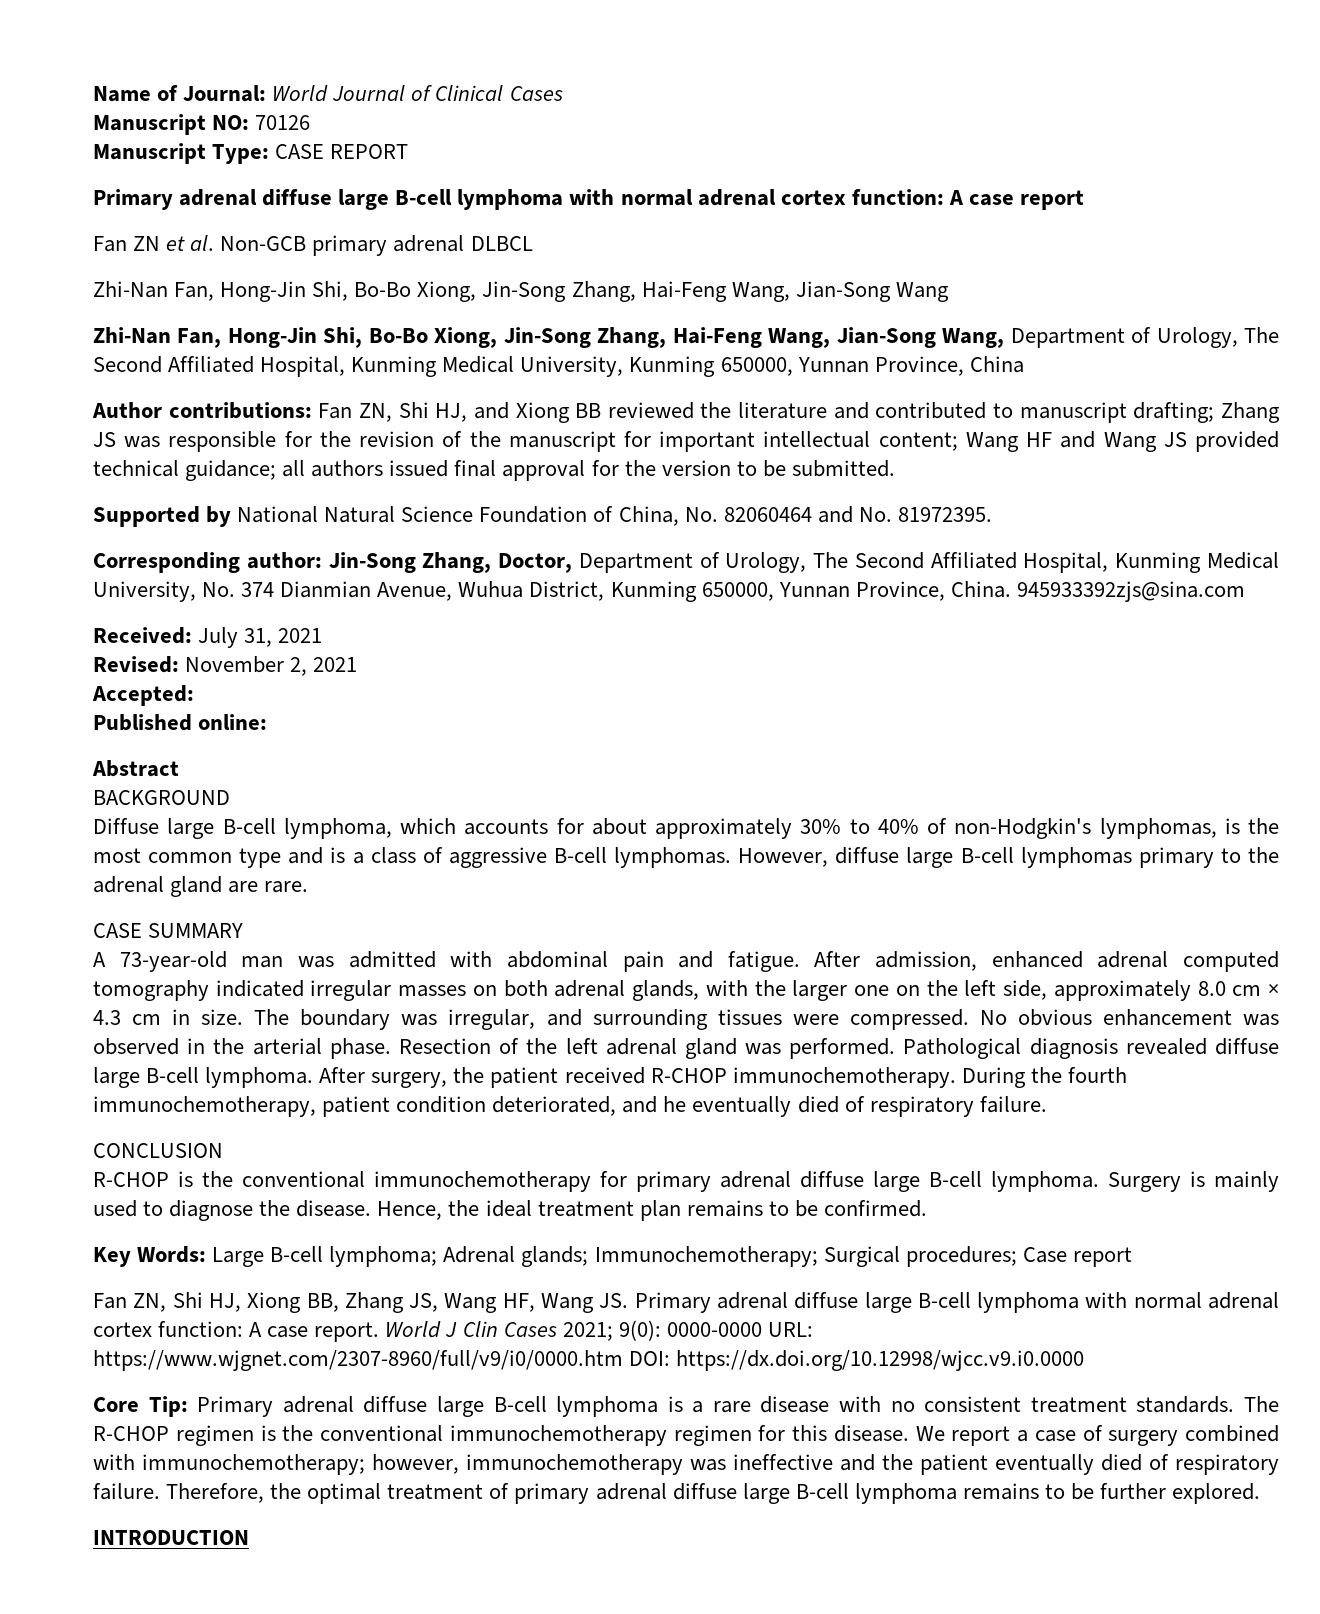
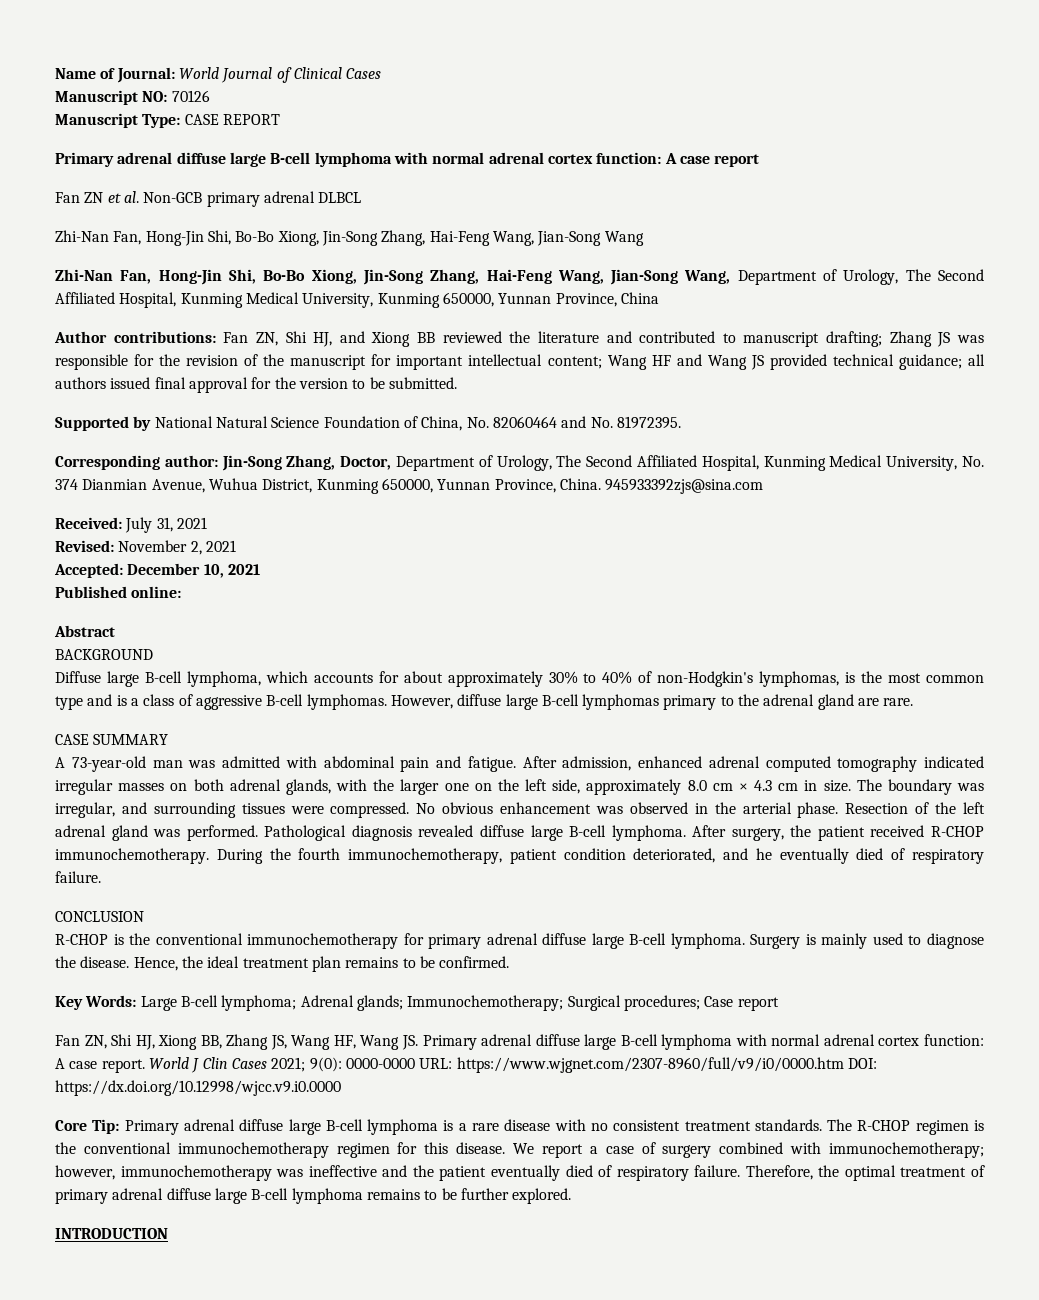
(194, 695) none -> [127,563,260,578] December 10, 2021

